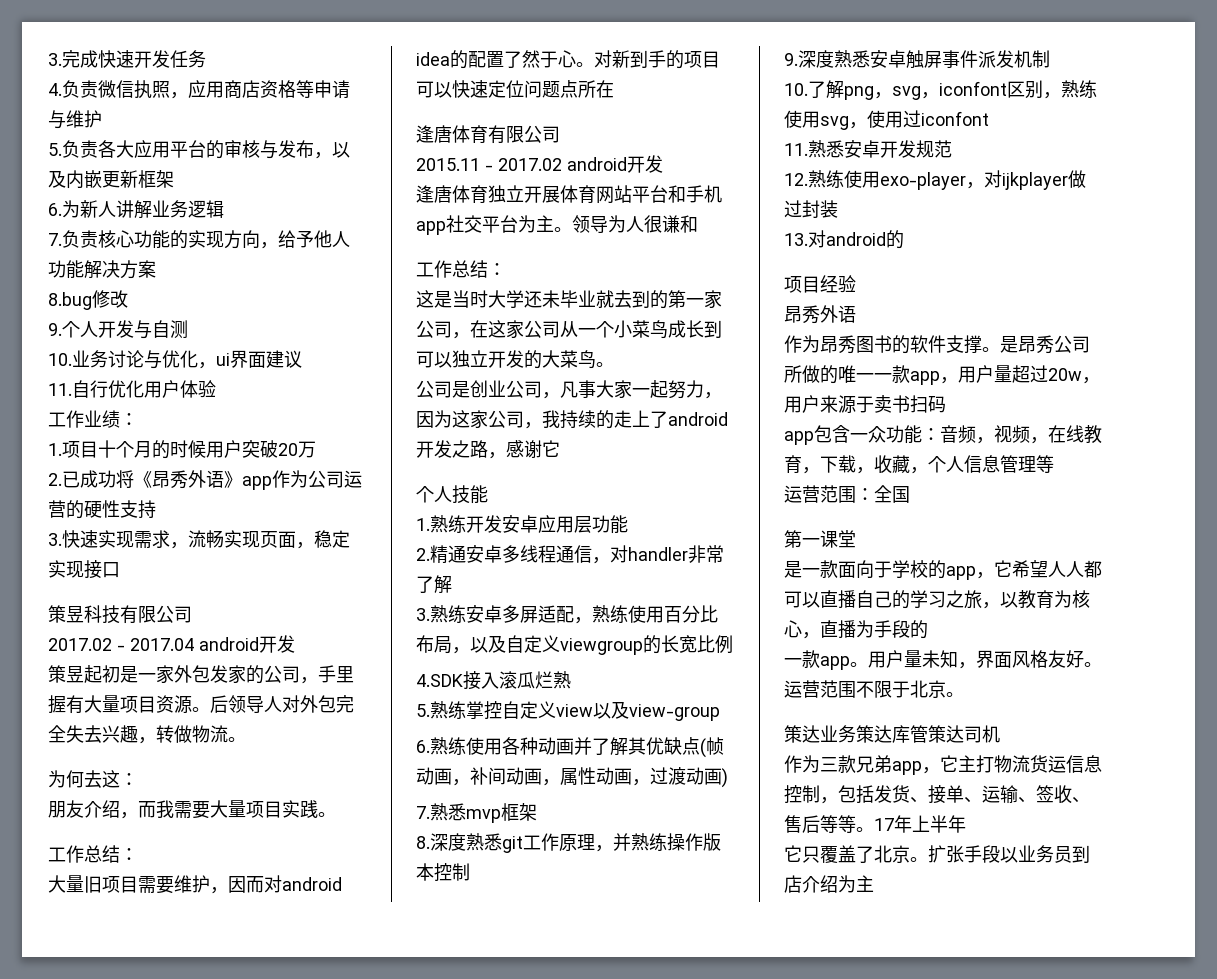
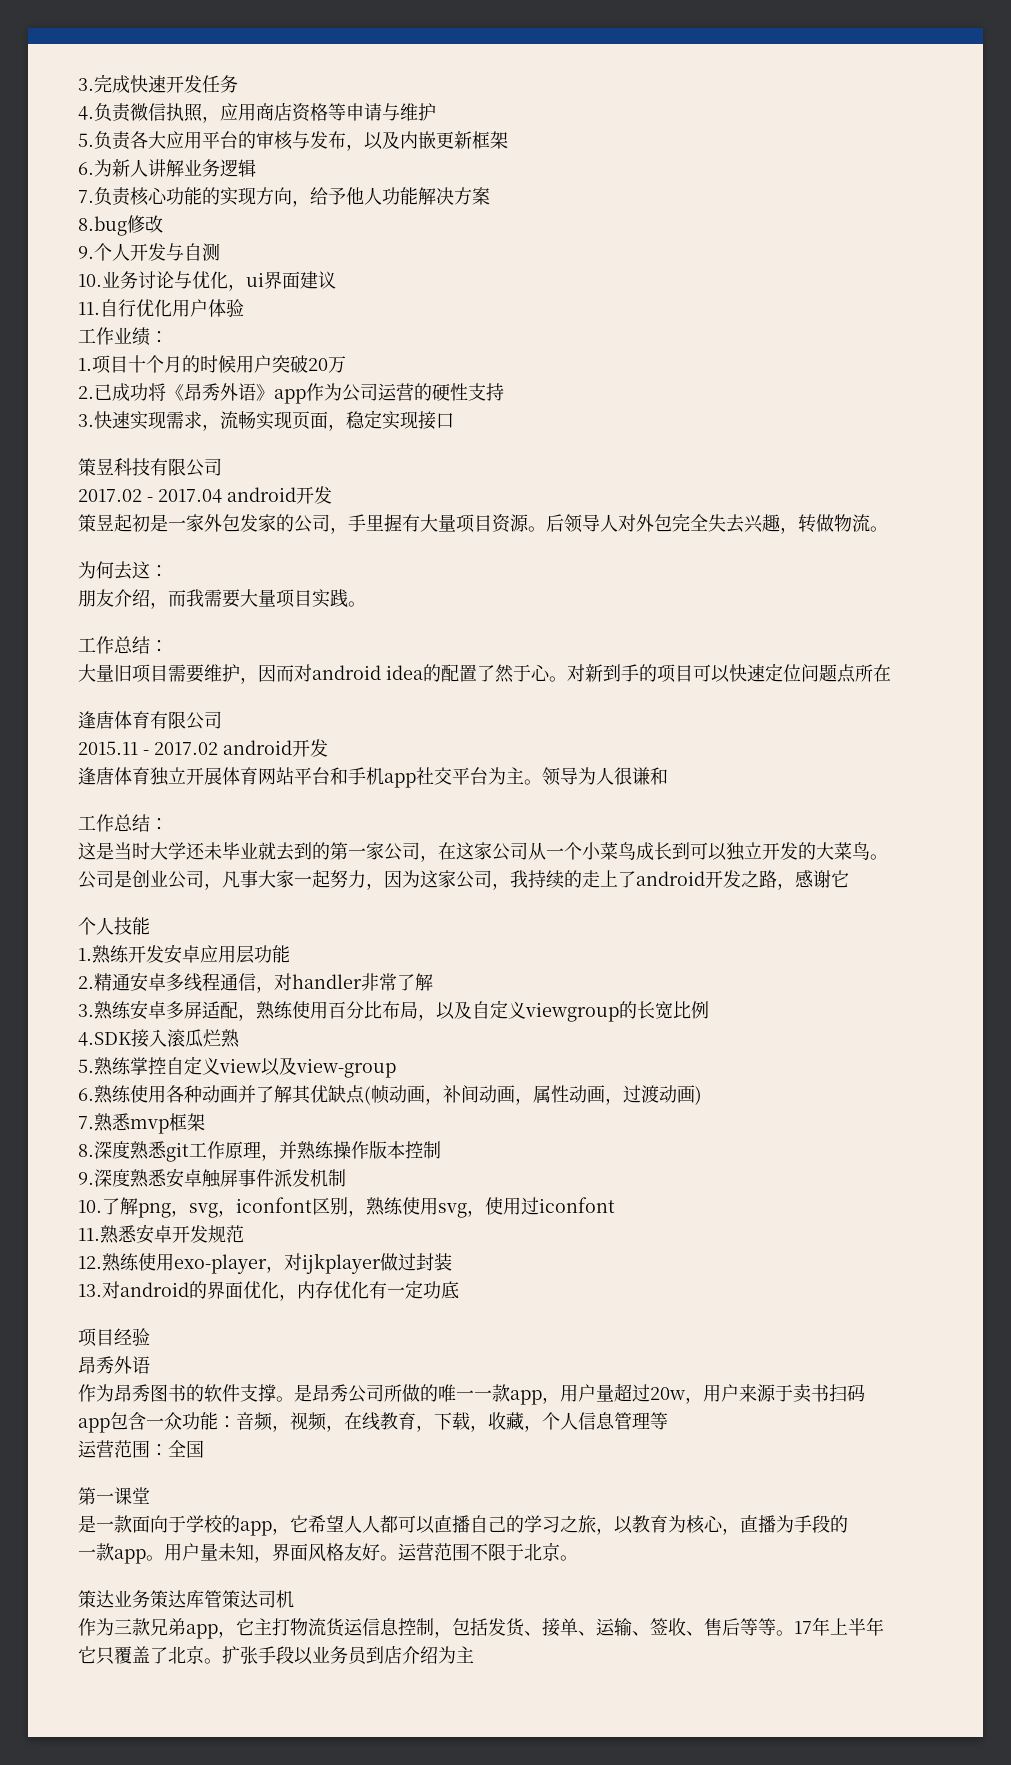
(904, 239) none -> [207,1280,459,1301] 界面优化，内存优化有一定功底

